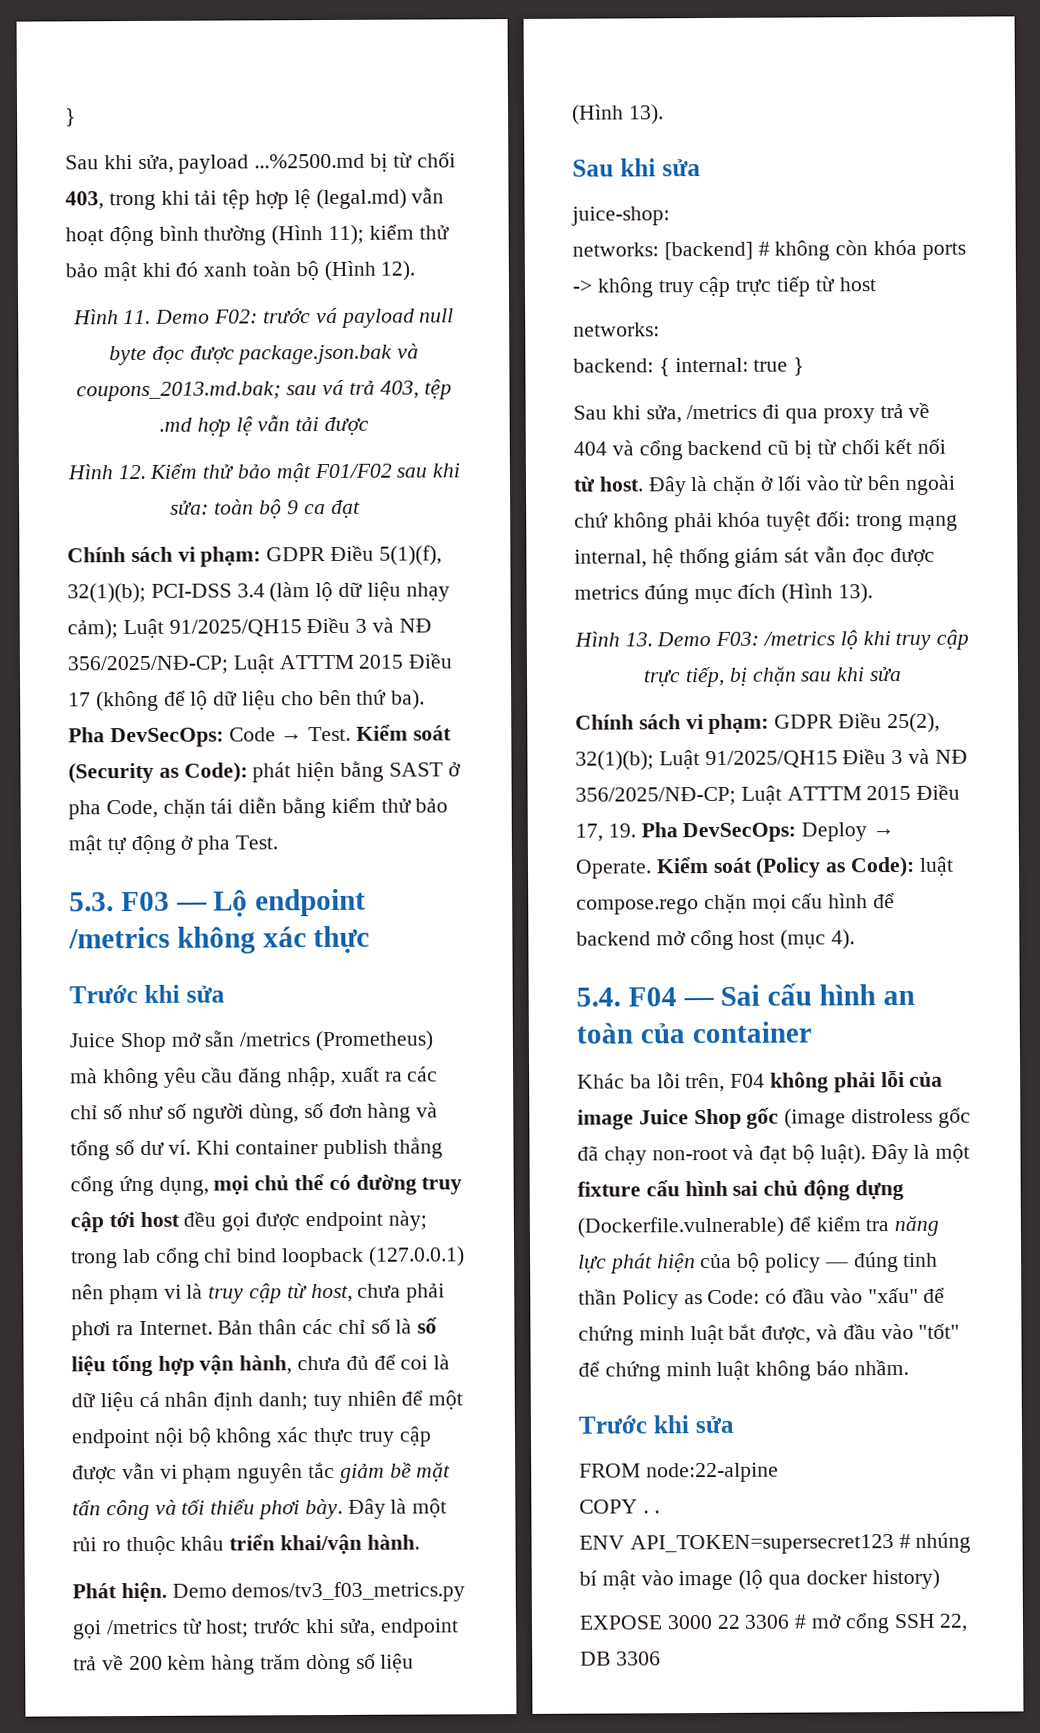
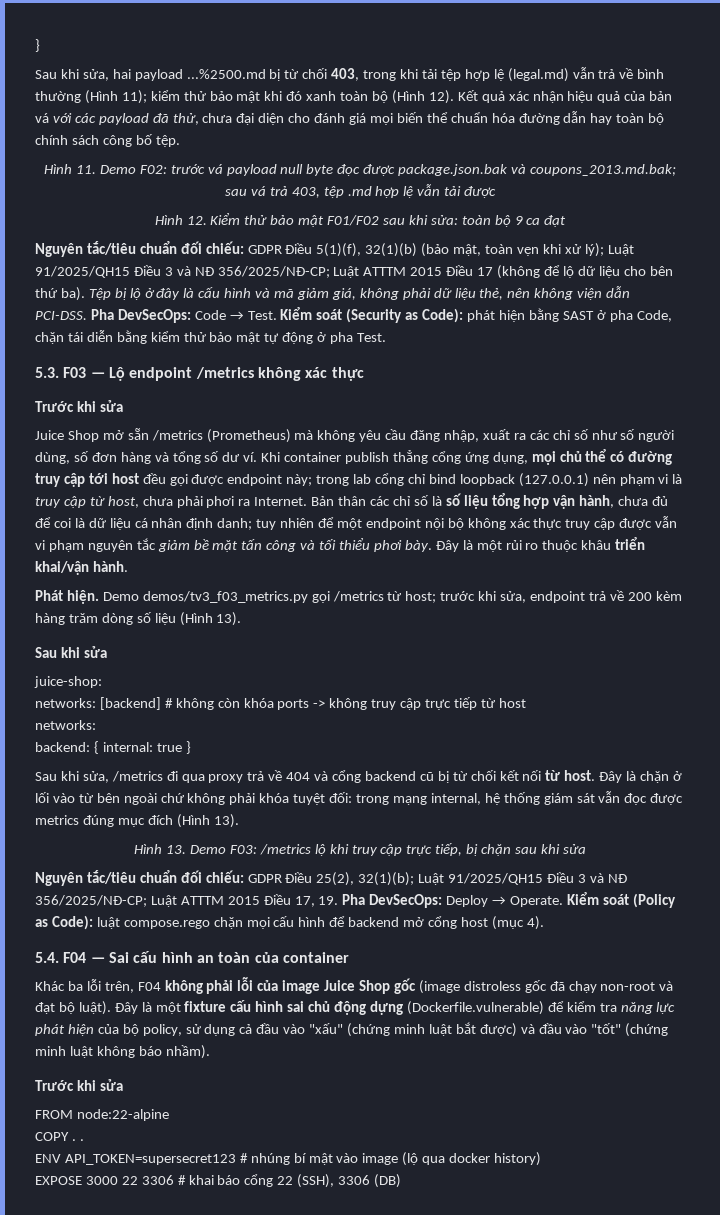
[65,108,76,127] [65,154,174,173] } // Sau khi sửa, -> [35,39,40,52] [35,69,131,81] } // Sau khi sửa, hai
[65,225,154,247] hoạt động -> [598,68,634,79] trả về
(416, 270) none -> [457,90,673,103] [35,111,665,125] [35,134,180,147] Kết quả xác nhận hiệu quả của bản vá với các payload đã thử, chưa đại diện cho đánh giá mọi biến thể chuẩn hóa đường dẫn hay toàn bộ chính sách công bố tệp.
[67,545,442,567] [67,581,450,604] [67,619,118,640] Chính sách vi phạm: GDPR Điều 5(1)(f), 32(1)(b); PCI-DSS 3.4 (làm lộ dữ liệu nhạy cảm); -> [35,241,604,257] Nguyên tắc/tiêu chuẩn đối chiếu: GDPR Điều 5(1)(f), 32(1)(b) (bảo mật, toàn vẹn khi xử lý);
(426, 699) none -> [88,286,631,300] [35,311,87,320] Tệp bị lộ ở đây là cấu hình và mã giảm giá, không phải dữ liệu thẻ, nên không viện dẫn PCI-DSS.
[575,713,770,735] Chính sách vi phạm: -> [35,870,244,886] Nguyên tắc/tiêu chuẩn đối chiếu:
[765,1252,939,1273] [578,1288,788,1310] policy — đúng tinh thần Policy as Code: có -> [142,1024,253,1036] policy, sử dụng cả
[923,1287,946,1303] [578,1325,634,1346] để chứng -> [347,1023,391,1037] (chứng
[761,1325,812,1344] được, -> [479,1023,517,1037] được)
[578,1361,661,1382] để chứng -> [625,1023,669,1037] (chứng
[853,1359,909,1376] nhầm. -> [165,1045,210,1059] nhầm).
[811,1613,969,1634] [580,1651,661,1666] mở cổng SSH 22, DB 3306 -> [188,1174,402,1188] khai báo cổng 22 (SSH), 3306 (DB)

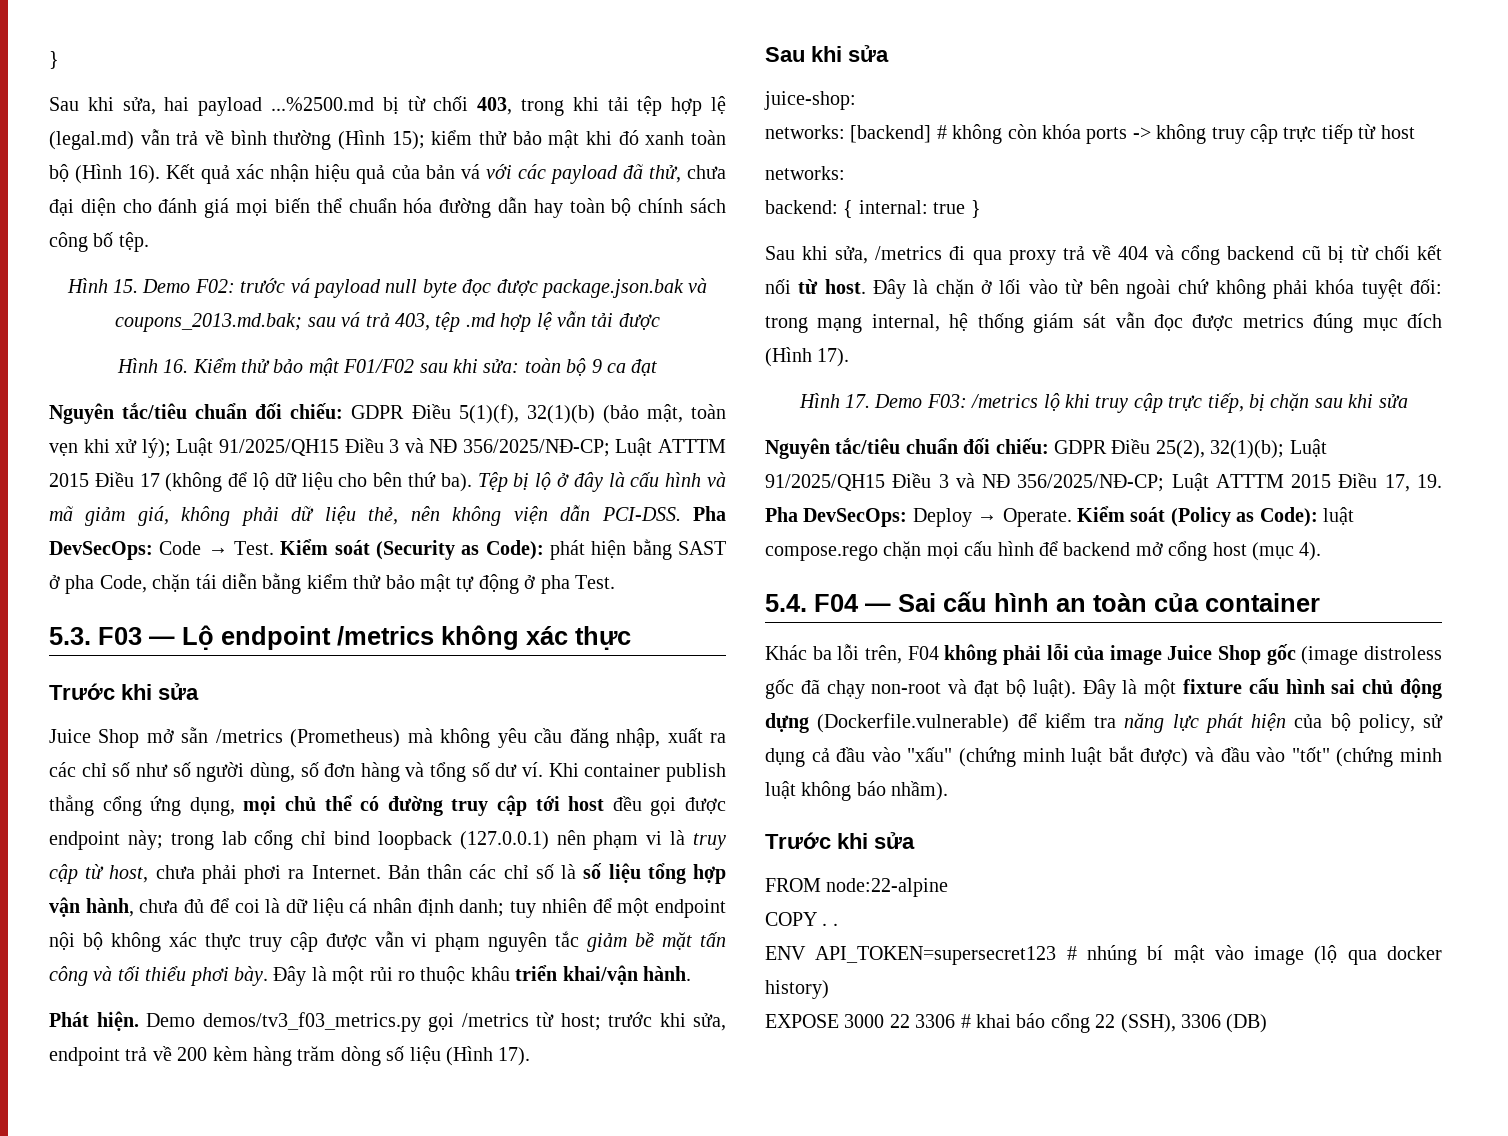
[121,90,147,104] 11); -> [391,131,425,150] 15);
[428,90,454,104] 12). -> [128,165,161,184] 16).
[75,165,96,174] 11. -> [113,279,139,293] 15.
[186,216,207,225] 12. -> [163,359,189,373] 16.
[216,612,242,626] 13). -> [498,1047,531,1066] 17).
[213,814,239,828] [134,844,187,854] 13). // Hình 13. -> [817,348,850,367] [798,393,870,408] 17). // Hình 17.

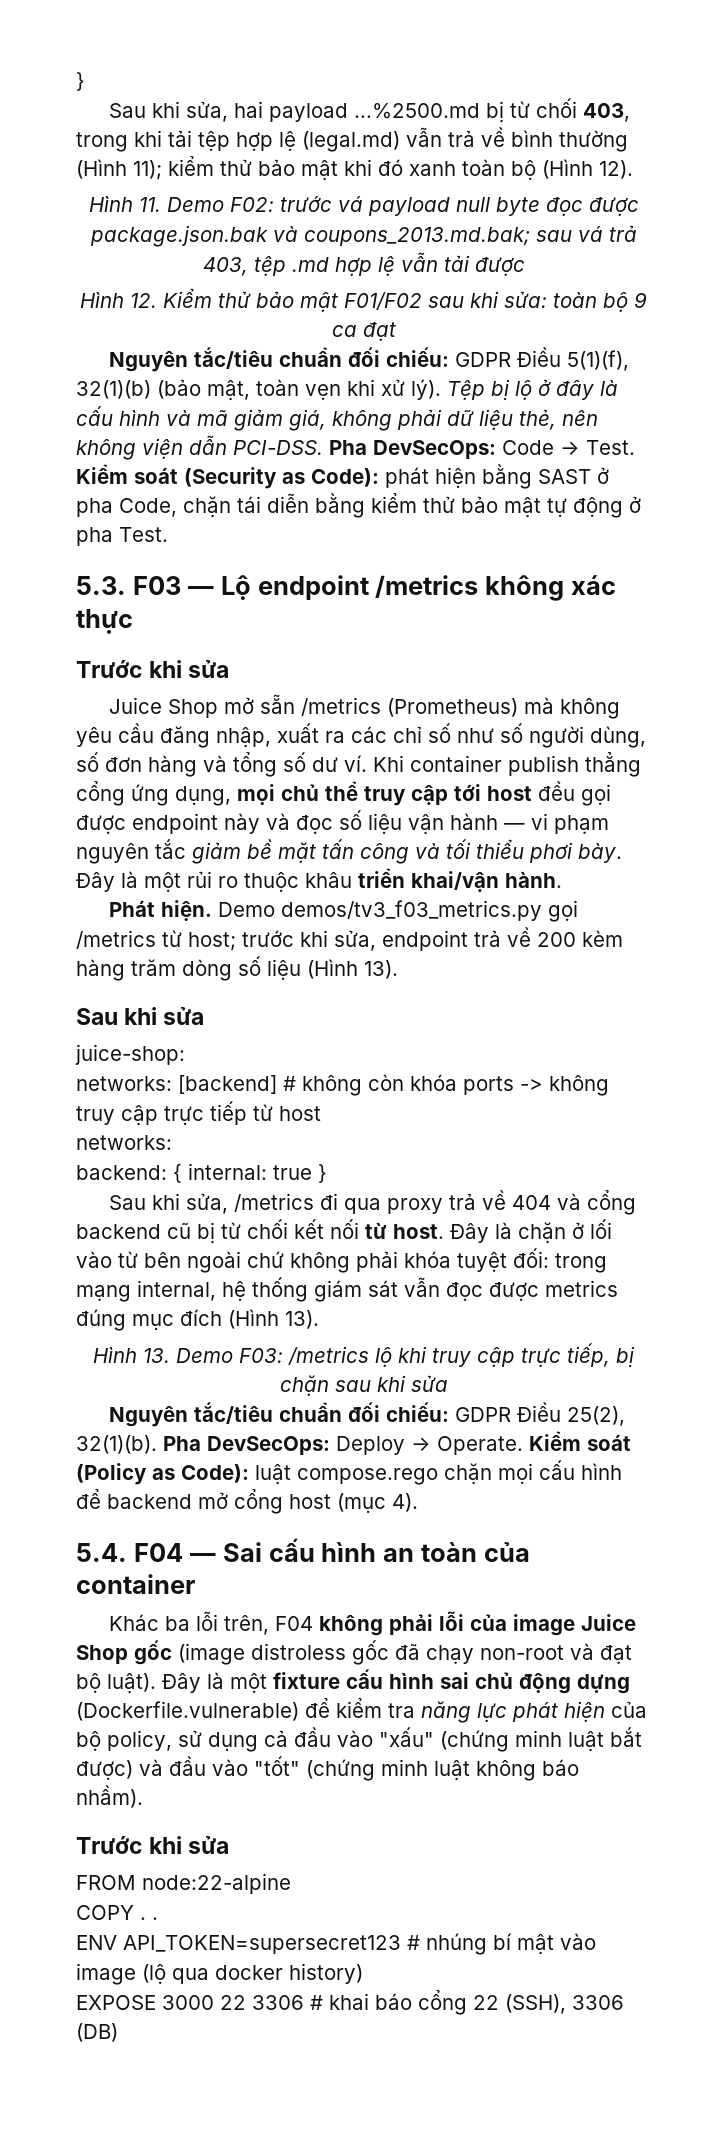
[391,131,425,150] 15); -> [133,160,162,180] 11);
[128,164,726,184] [49,197,726,218] [49,232,149,252] [66,278,139,293] 16). Kết quả xác nhận hiệu quả của bản vá với các payload đã thử, chưa đại diện cho đánh giá mọi biến thể chuẩn hóa đường dẫn hay toàn bộ chính sách công bố tệp. // Hình 15. -> [599,160,633,179] [88,196,161,212] 12). // Hình 11.
[163,359,189,373] 16. -> [130,293,157,308] 12.
[141,438,726,458] [49,472,472,492] lý); Luật 91/2025/QH15 Điều 3 và NĐ 356/2025/NĐ-CP; Luật ATTTM 2015 Điều 17 (không để lộ dữ liệu cho bên thứ ba). -> [411,379,441,400] lý).
[360,796,443,816] có đường -> (358, 791) none
[127,830,726,850] [49,863,727,884] [49,897,726,918] [49,931,404,952] này; trong lab cổng chỉ bind loopback (127.0.0.1) nên phạm vi là truy cập từ host, chưa phải phơi ra Internet. Bản thân các chỉ số là số liệu tổng hợp vận hành, chưa đủ để coi là dữ liệu cá nhân định danh; tuy nhiên để một endpoint nội bộ không xác thực truy cập được vẫn -> [224,810,525,835] này và đọc số liệu vận hành —
[498,1047,531,1066] 17). -> [364,960,398,979] 13).
[817,348,850,367] [798,393,870,408] 17). // Hình 17. -> [285,1310,319,1329] [93,1347,170,1363] 13). // Hình 13.
[1210,439,1327,459] [765,473,1442,492] 32(1)(b); Luật 91/2025/QH15 Điều 3 và NĐ 356/2025/NĐ-CP; Luật ATTTM 2015 Điều 17, 19. -> [76,1435,157,1454] 32(1)(b).

